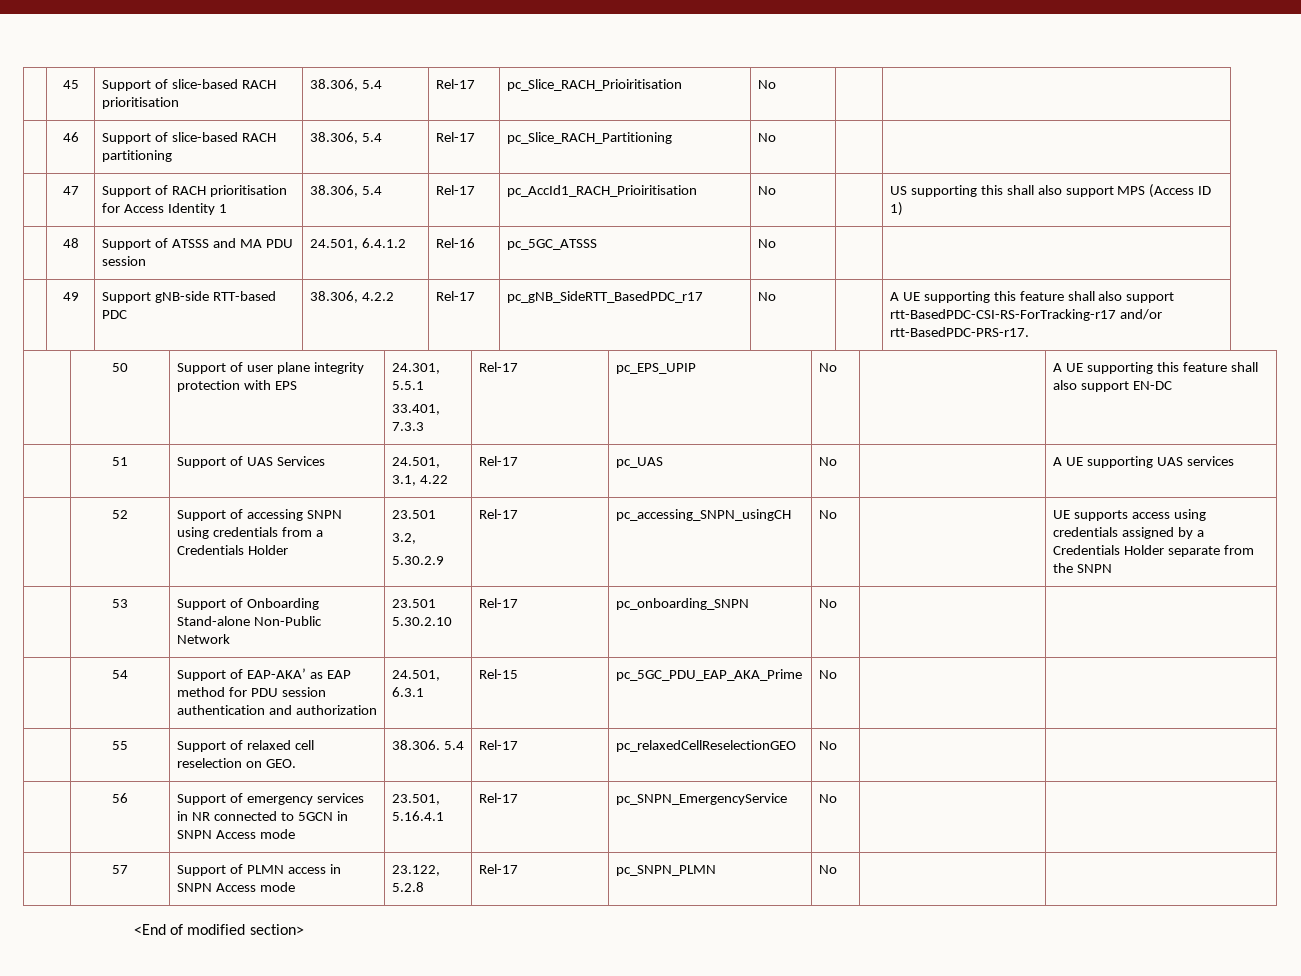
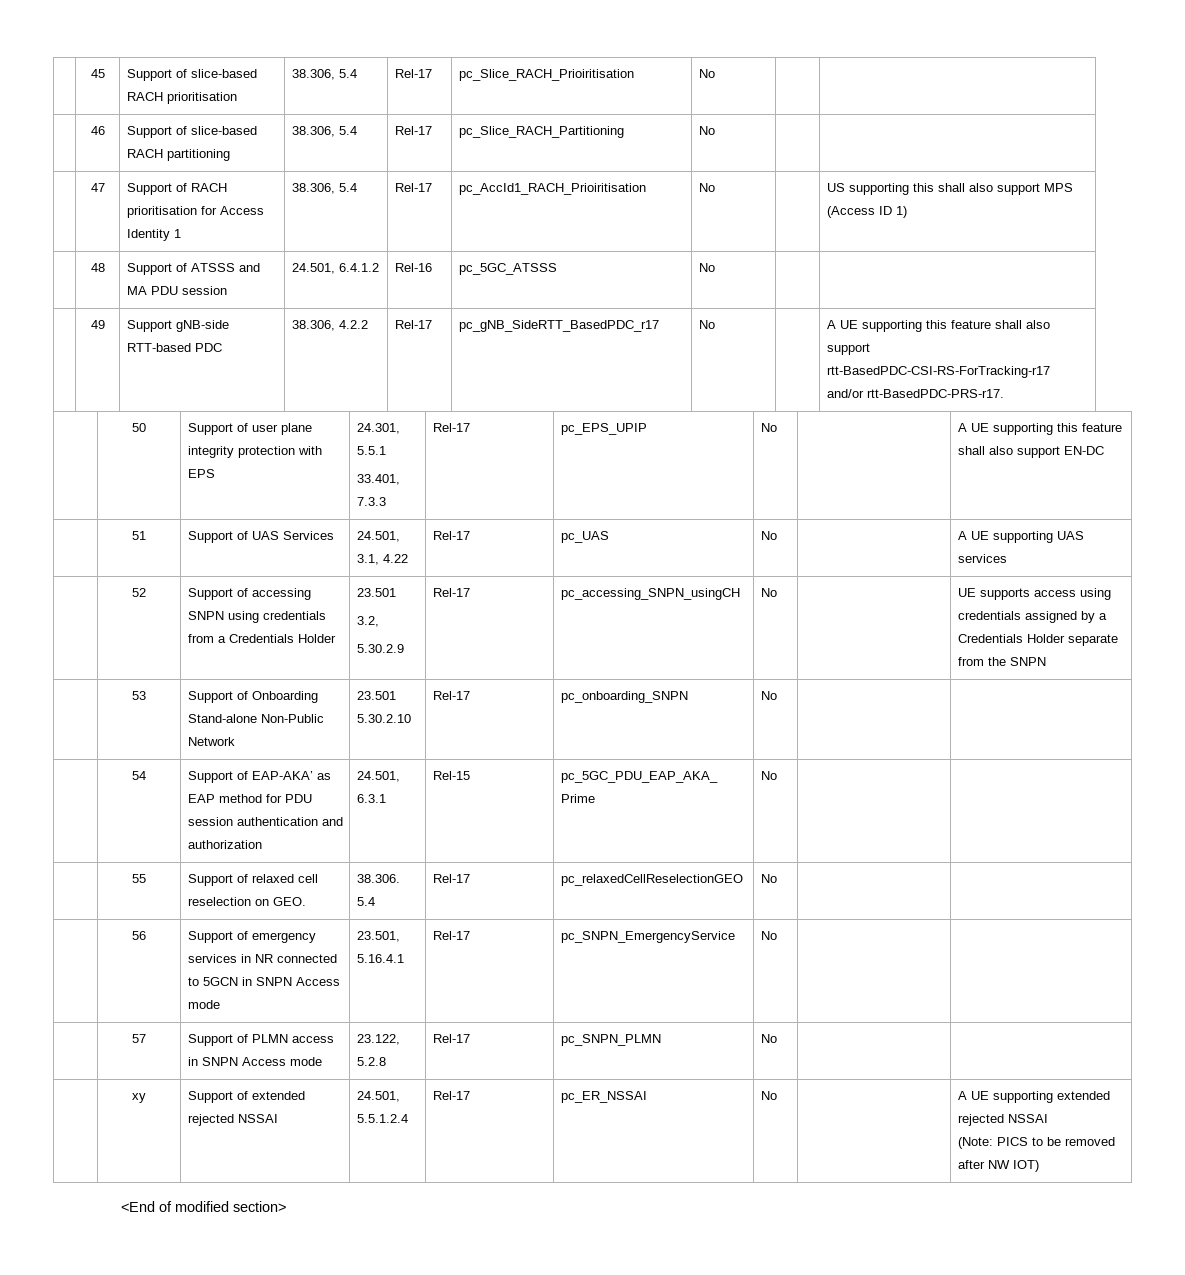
(837, 869) none -> [132,1093,146,1103] [187,1091,305,1103] [187,1114,278,1126] [356,1091,400,1102] [356,1114,408,1123] [432,1091,470,1100] [560,1091,647,1103] [760,1091,777,1100] [957,1091,1110,1103] [957,1114,1048,1126] [957,1137,1115,1149] [957,1160,1039,1172] // | xy | Support of extended rejected NSSAI | 24.501, 5.5.1.2.4 | Rel-17 | pc_ER_NSSAI | No | | A UE supporting extended rejected NSSAI // (Note: PICS to be removed after NW IOT)

